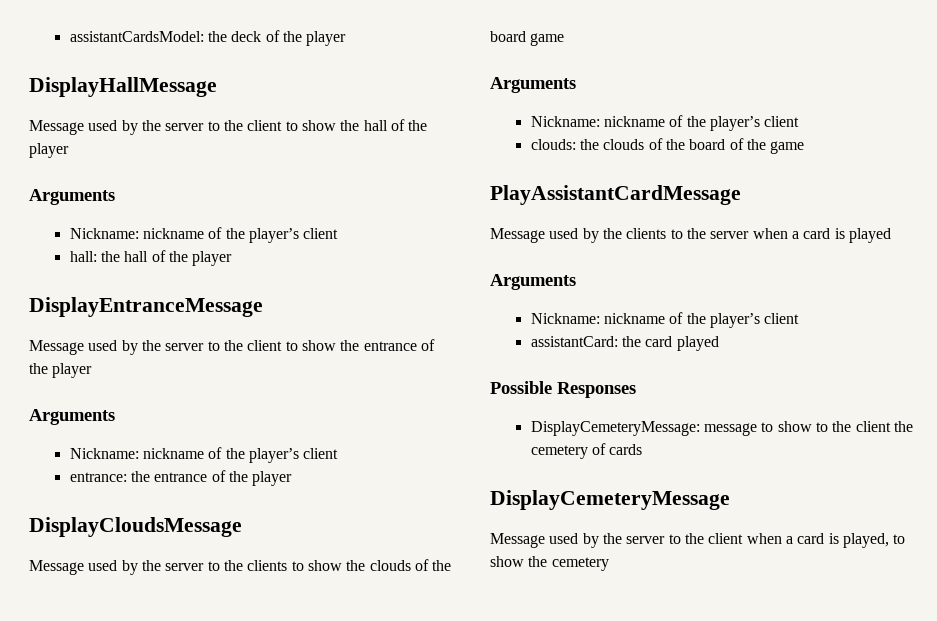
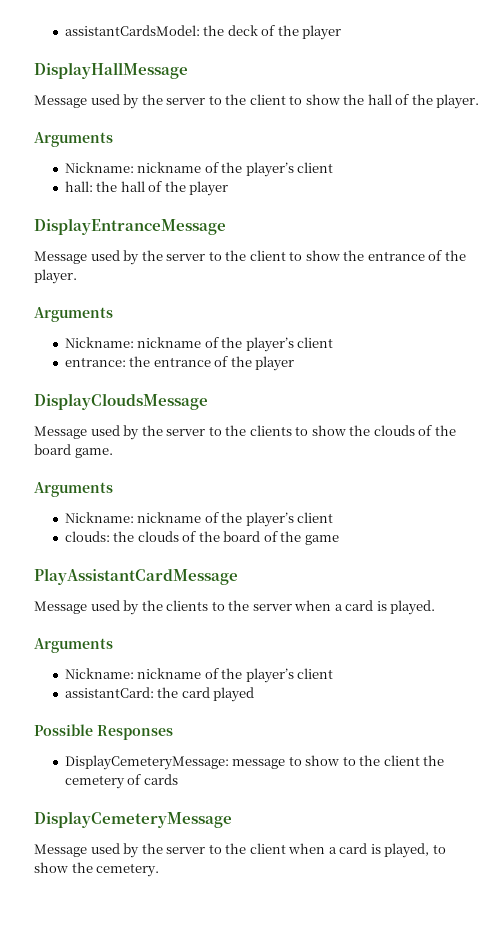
[29,143,69,158] player -> [436,94,480,109] player.
[52,363,93,378] player -> [34,269,77,284] player.
[530,33,565,46] game -> [74,448,113,458] game.
[848,228,891,243] played -> [390,600,436,615] played.
[551,557,609,571] cemetery -> [96,863,160,877] cemetery.

